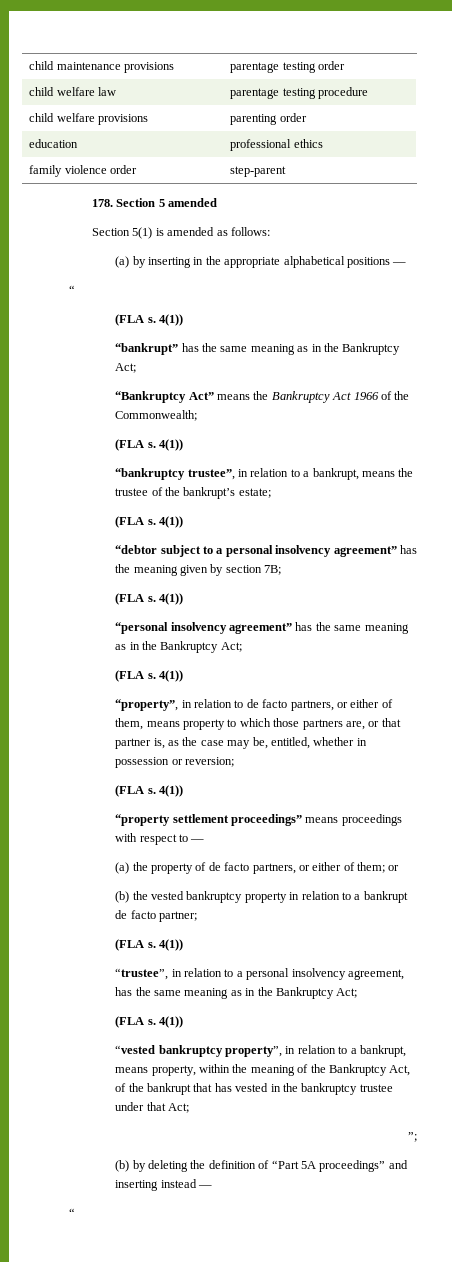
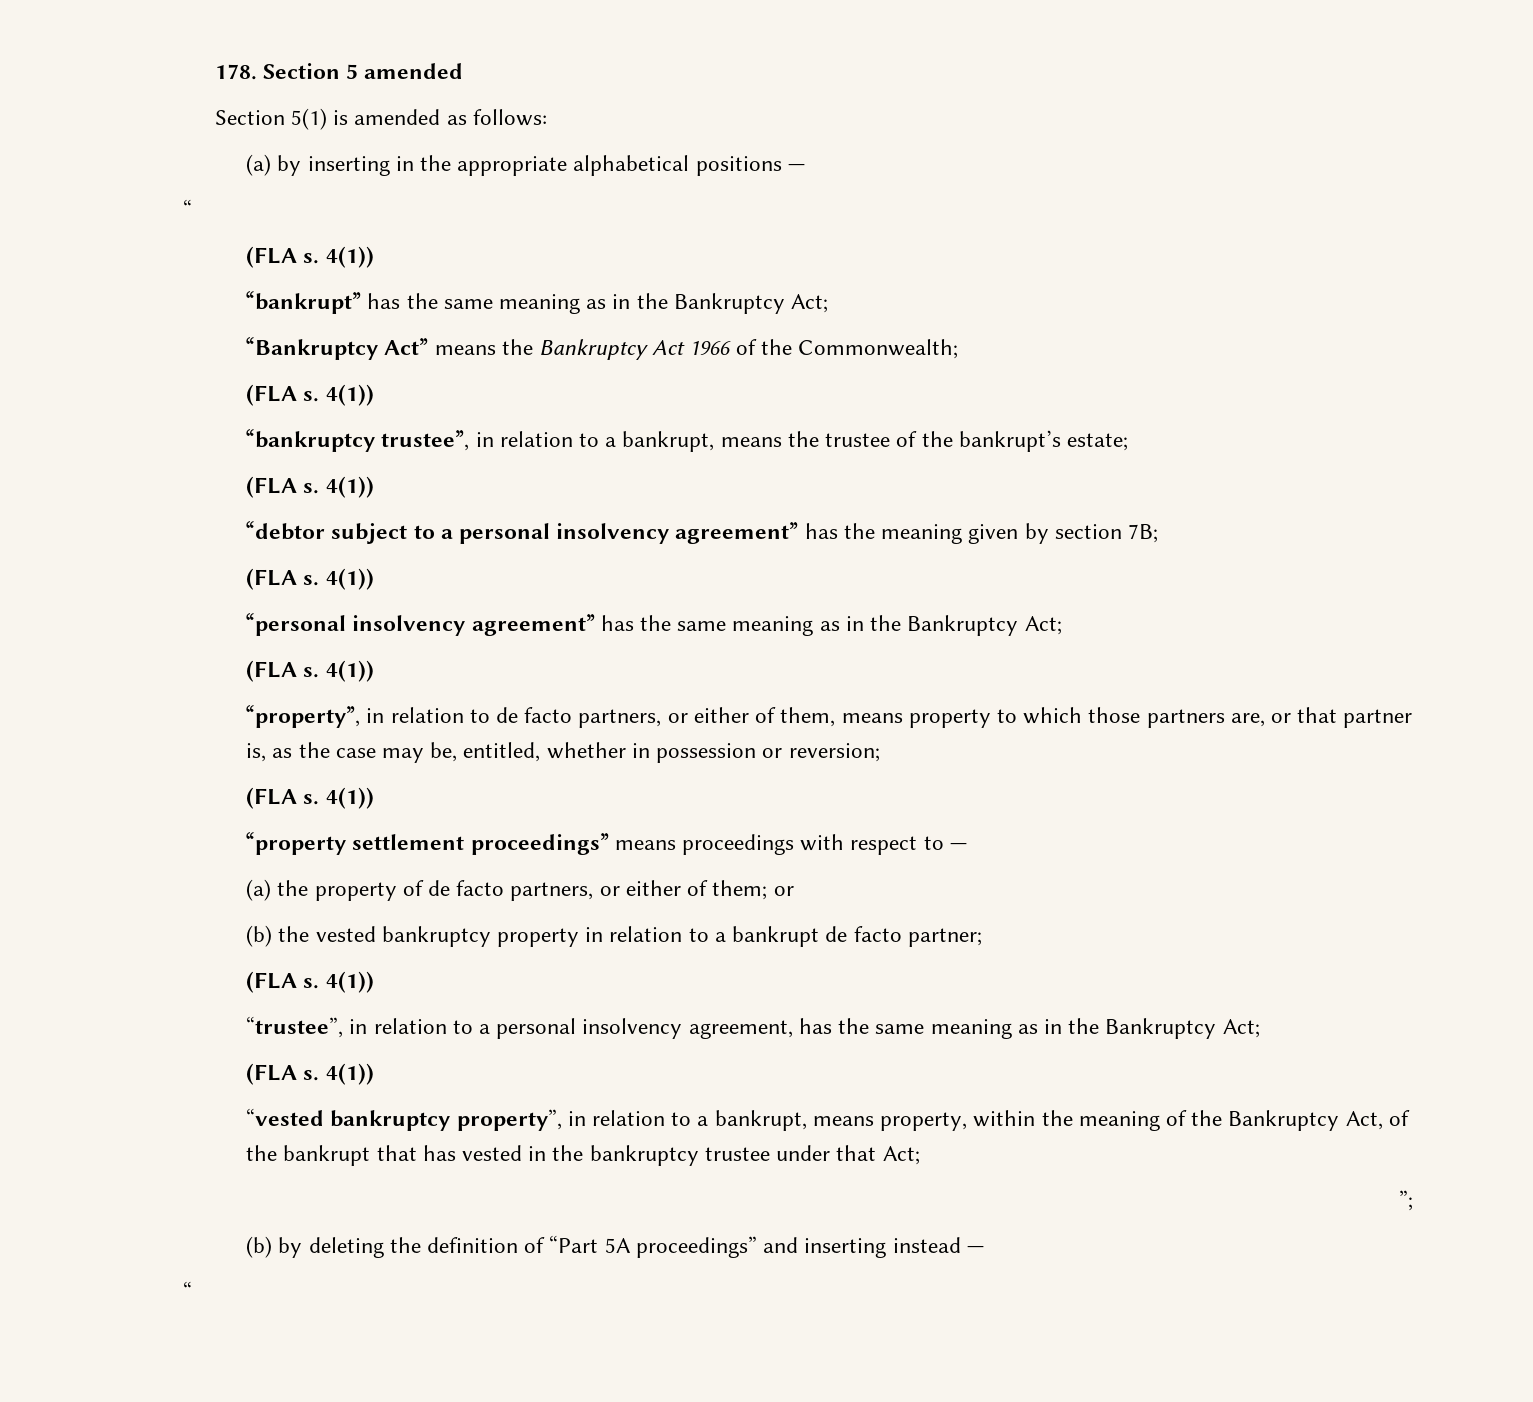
[29,61,175,73] [230,61,346,73] [29,87,117,96] [230,87,369,99] [29,113,149,125] [230,113,307,125] [29,139,79,148] [230,139,323,151] [29,165,138,177] [230,166,287,177] child maintenance provisions | parentage testing order // child welfare law | parentage testing procedure // child welfare provisions | parenting order // education | professional ethics // family violence order | step-parent // -> (214, 72) none

